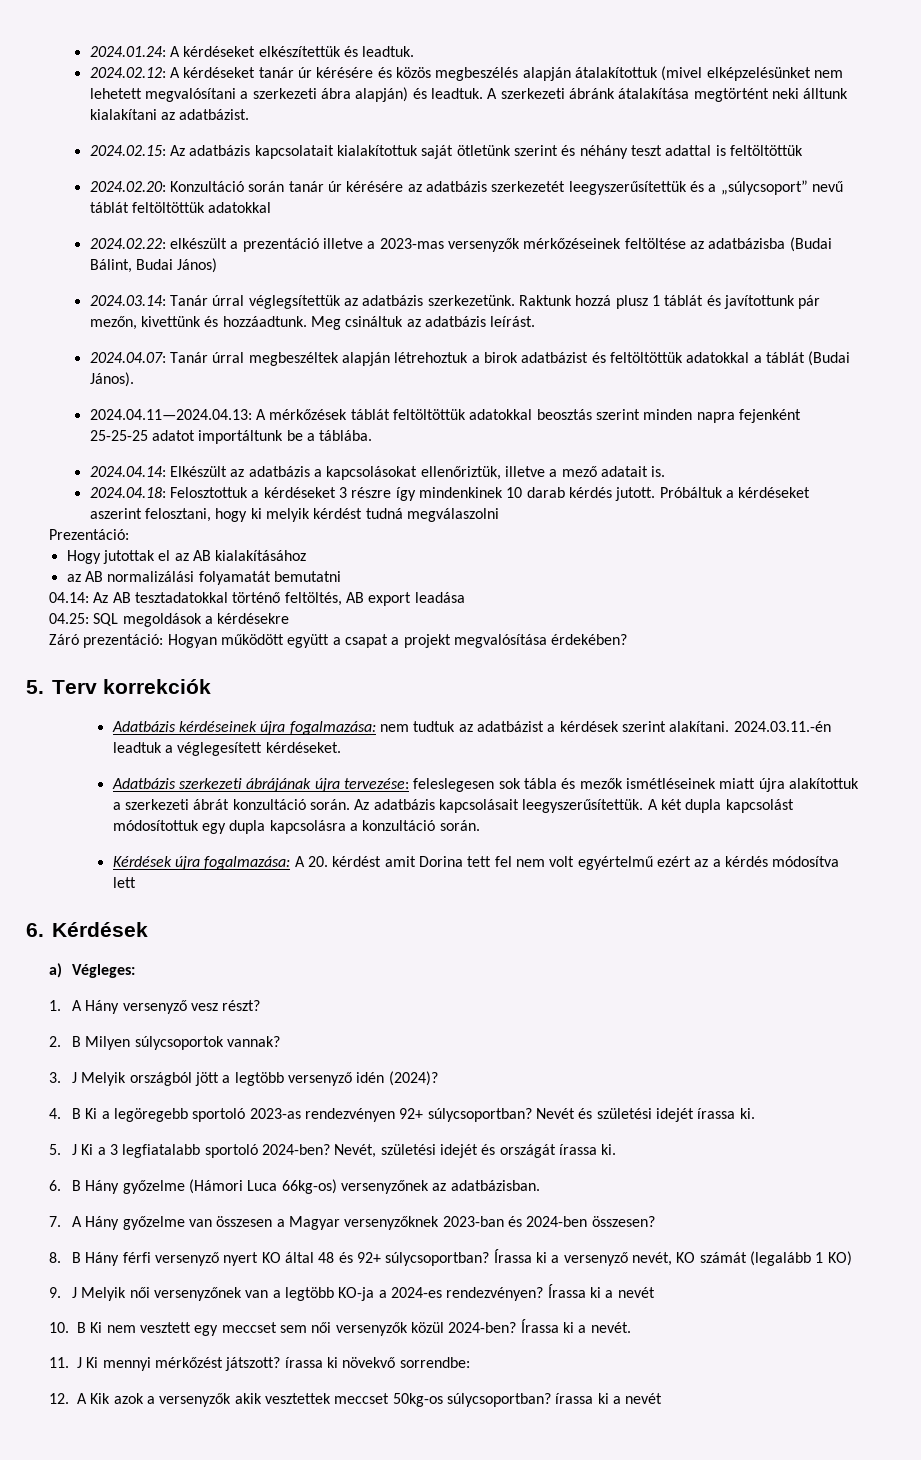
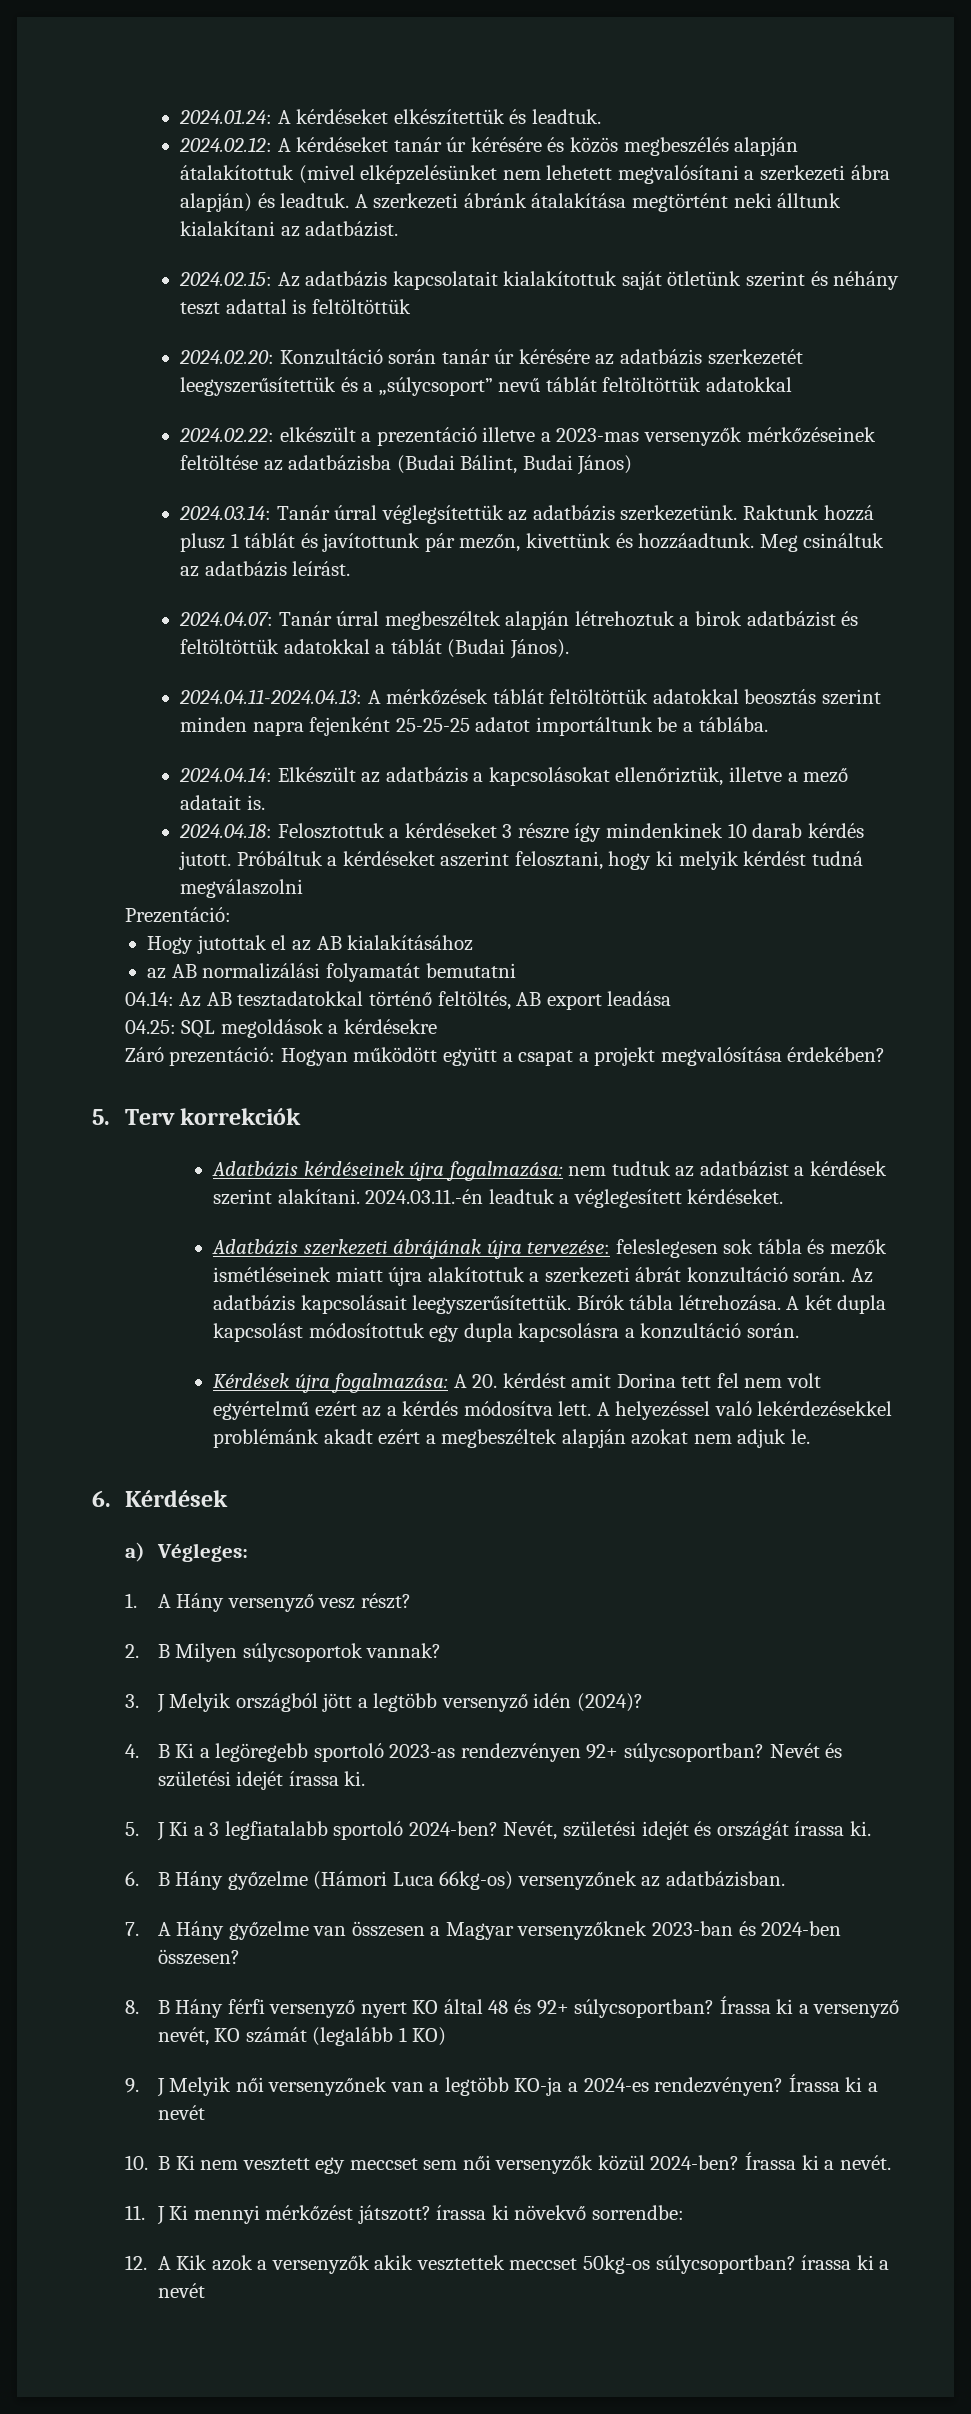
[89,409,252,420] 2024.04.11—2024.04.13: -> [179,689,363,704] 2024.04.11-2024.04.13:
(644, 806) none -> [576,1295,781,1311] Bírók tábla létrehozása.
[112,877,136,888] lett -> [558,1401,893,1420] [213,1429,810,1448] lett. A helyezéssel való lekérdezésekkel problémánk akadt ezért a megbeszéltek alapján azokat nem adjuk le.

